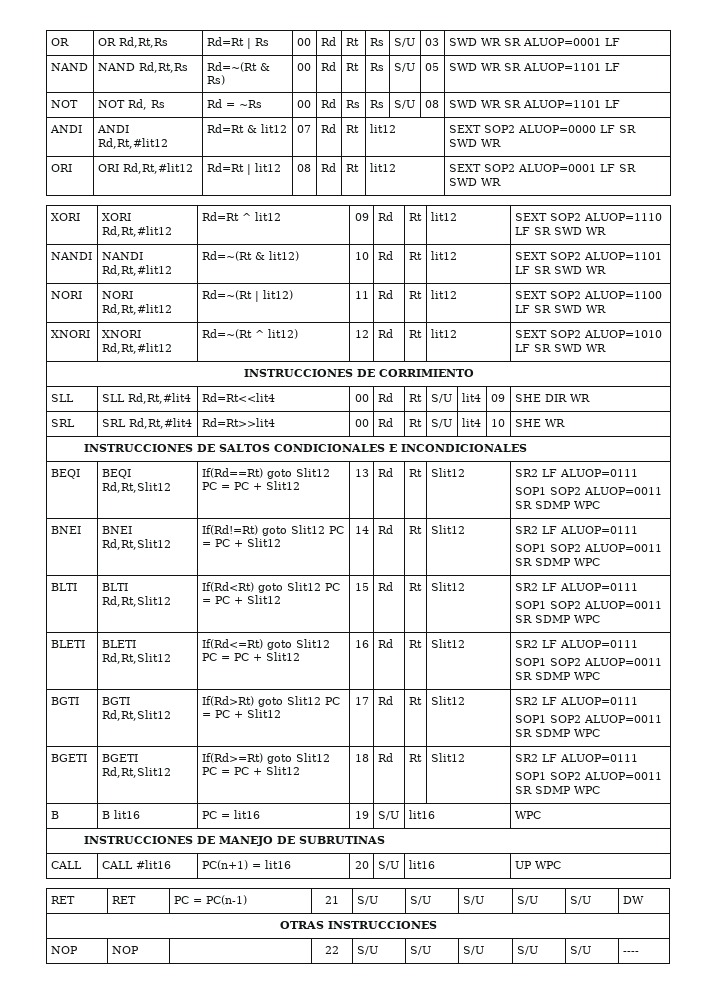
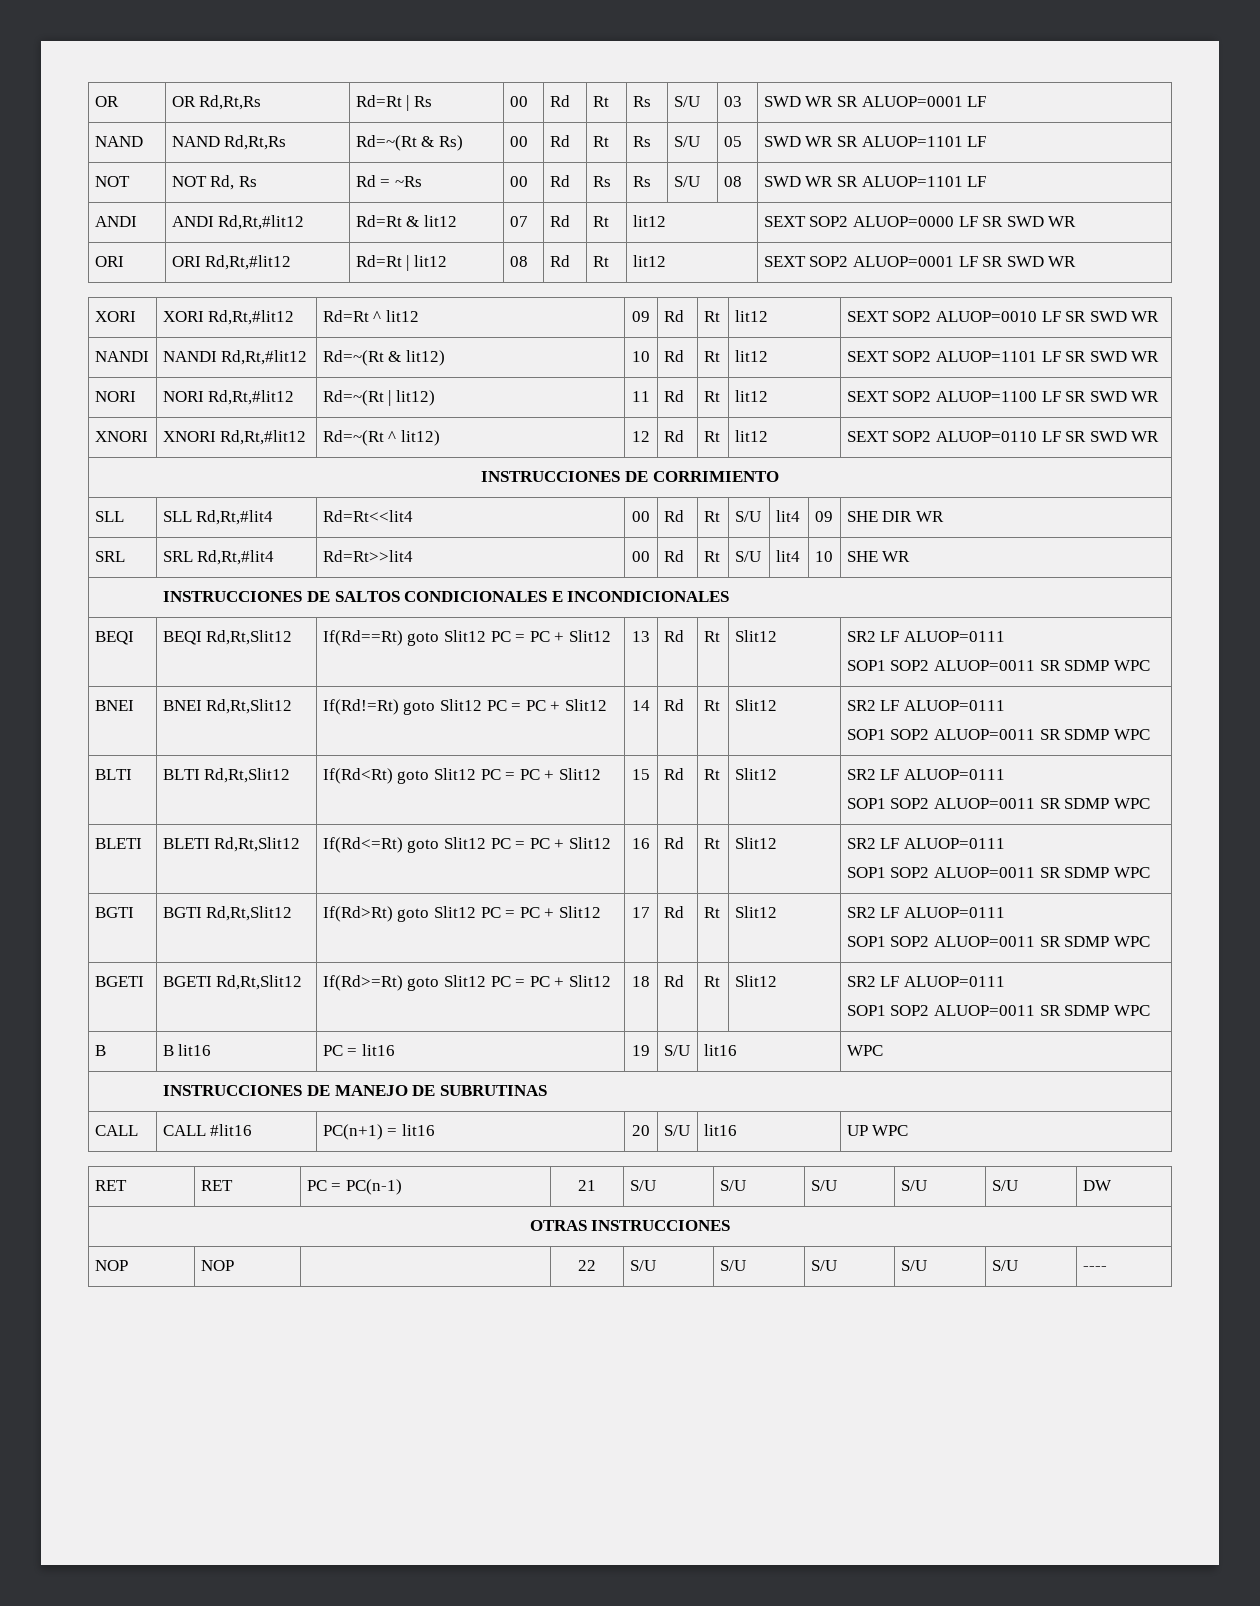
[583,213,662,221] ALUOP=1110 -> [936,311,1038,322] ALUOP=0010
[583,330,662,338] ALUOP=1010 -> [936,431,1038,442] ALUOP=0110

